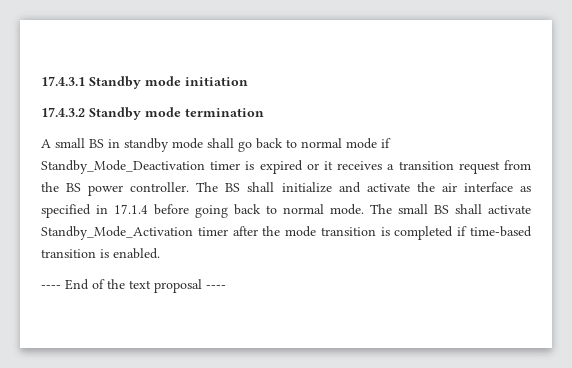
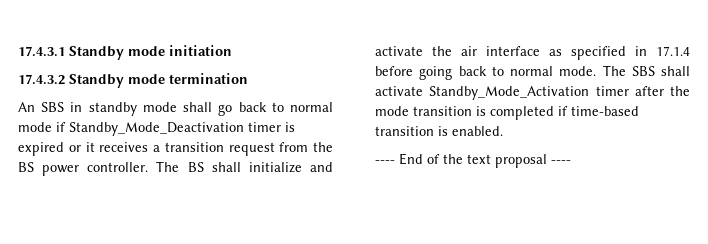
[41,138,104,148] A small BS -> [18,102,65,112] An SBS
[398,204,449,214] small BS -> [631,66,655,76] SBS

